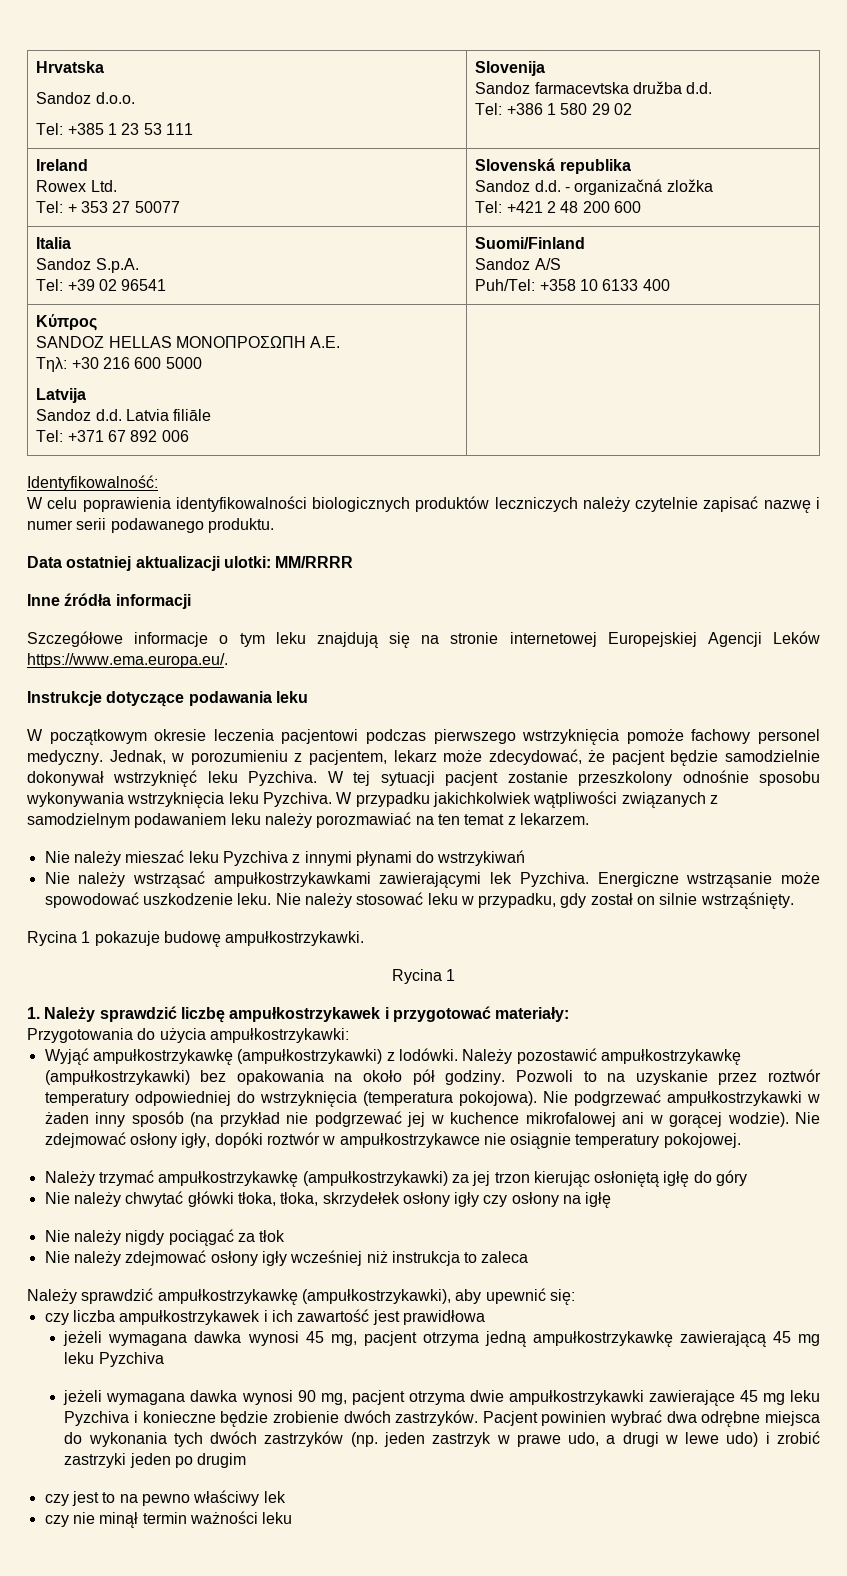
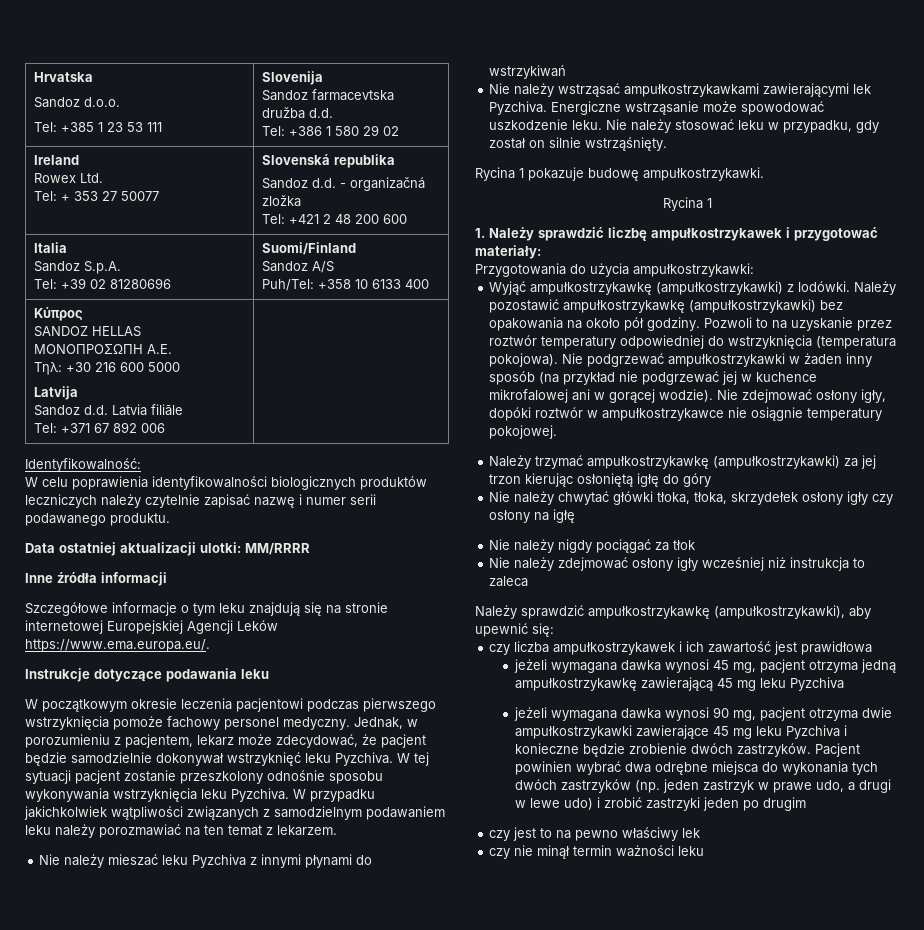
[121,279,167,291] 96541 -> [109,278,171,289] 81280696

